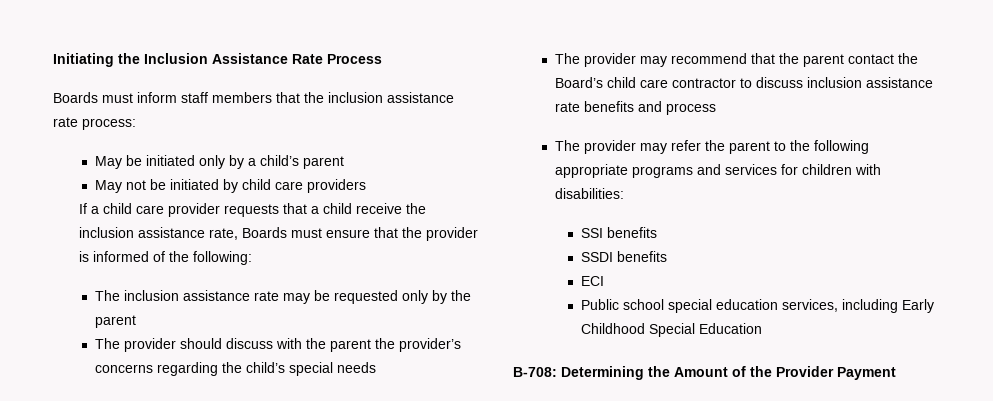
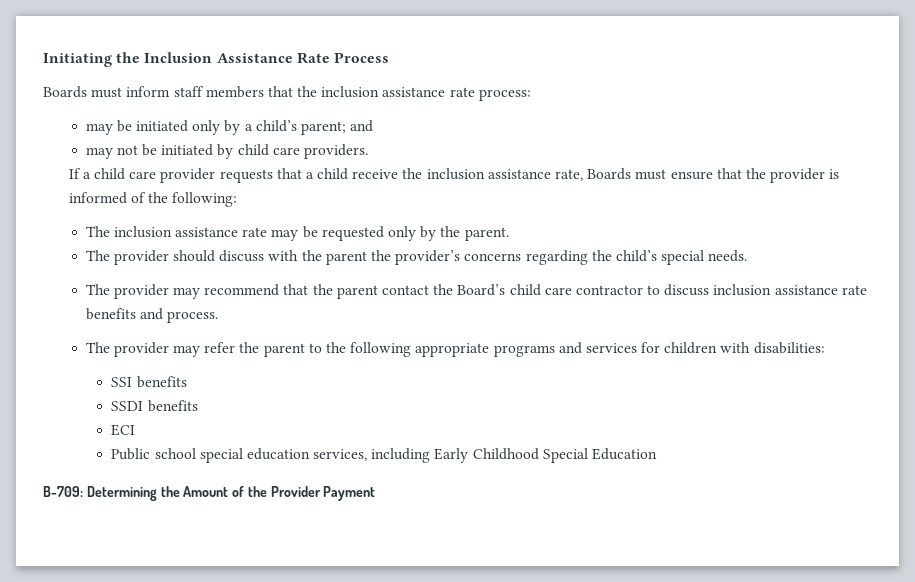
[94,156,122,169] May -> [85,123,113,135] may
[302,156,344,169] [94,180,122,193] parent // May -> [300,120,374,135] [85,147,113,159] parent; and // may
[306,179,366,193] providers -> [303,144,368,159] providers.
[94,315,136,328] parent -> [464,227,509,241] parent.
[336,362,376,373] needs -> [708,250,748,262] needs.
[665,103,716,115] process -> [167,311,219,323] process.
[513,367,557,377] B-708: -> [43,486,83,497] B-709:

